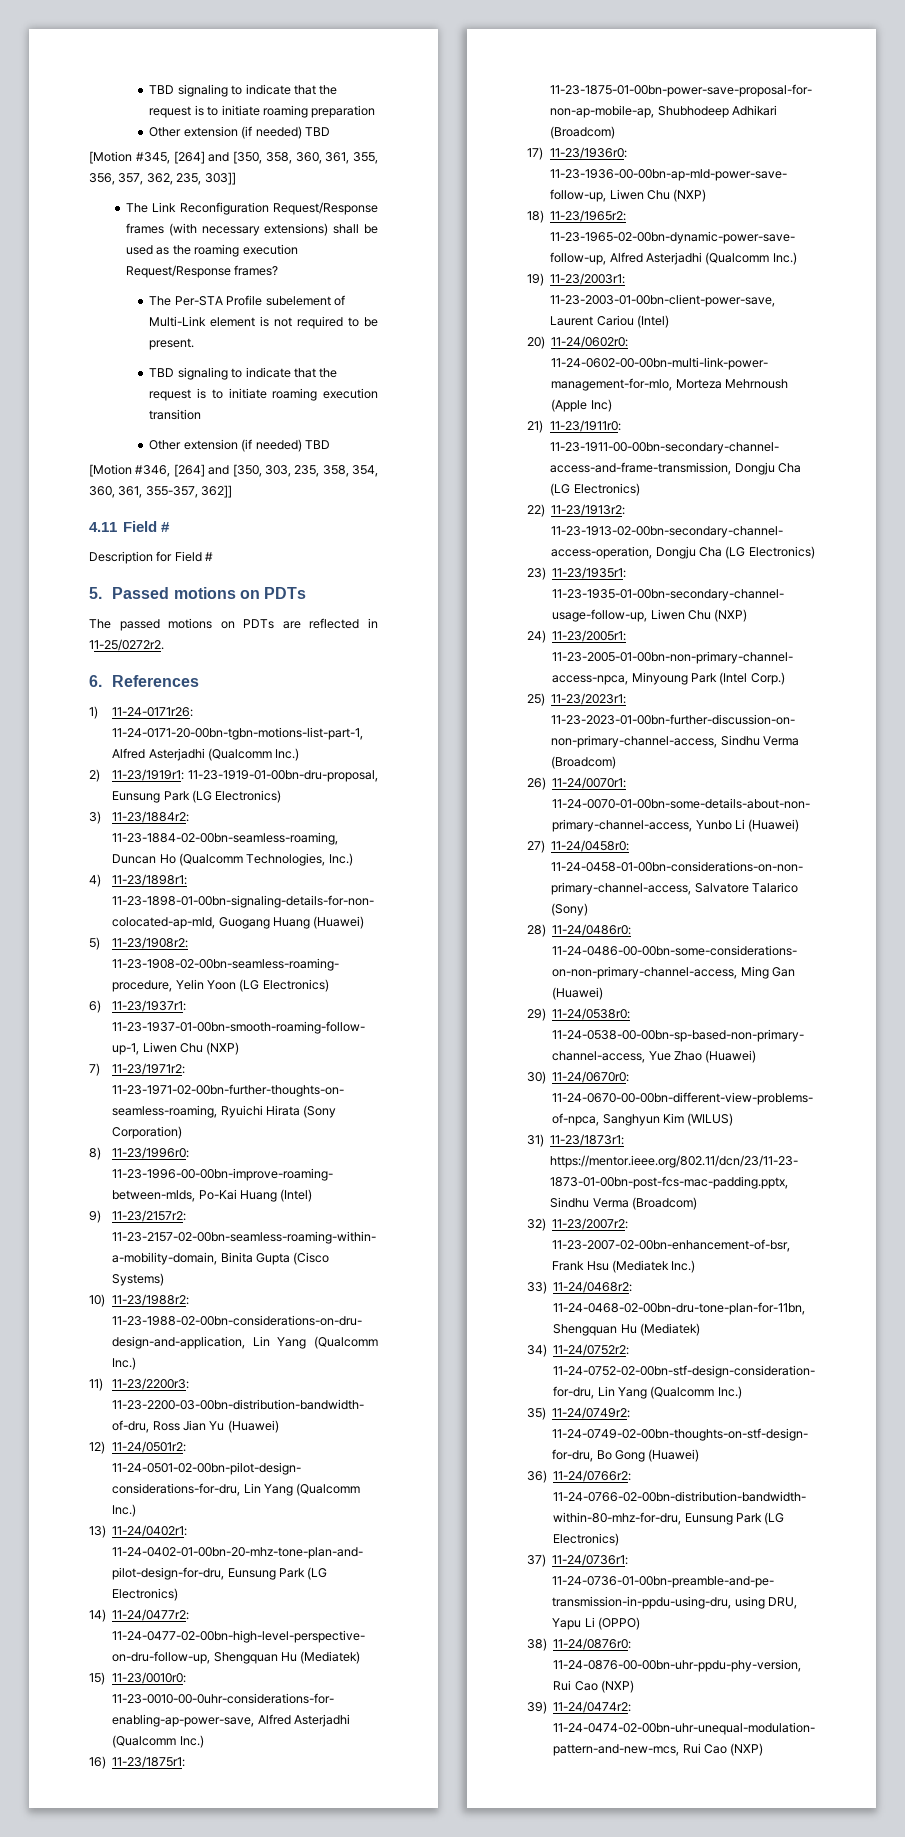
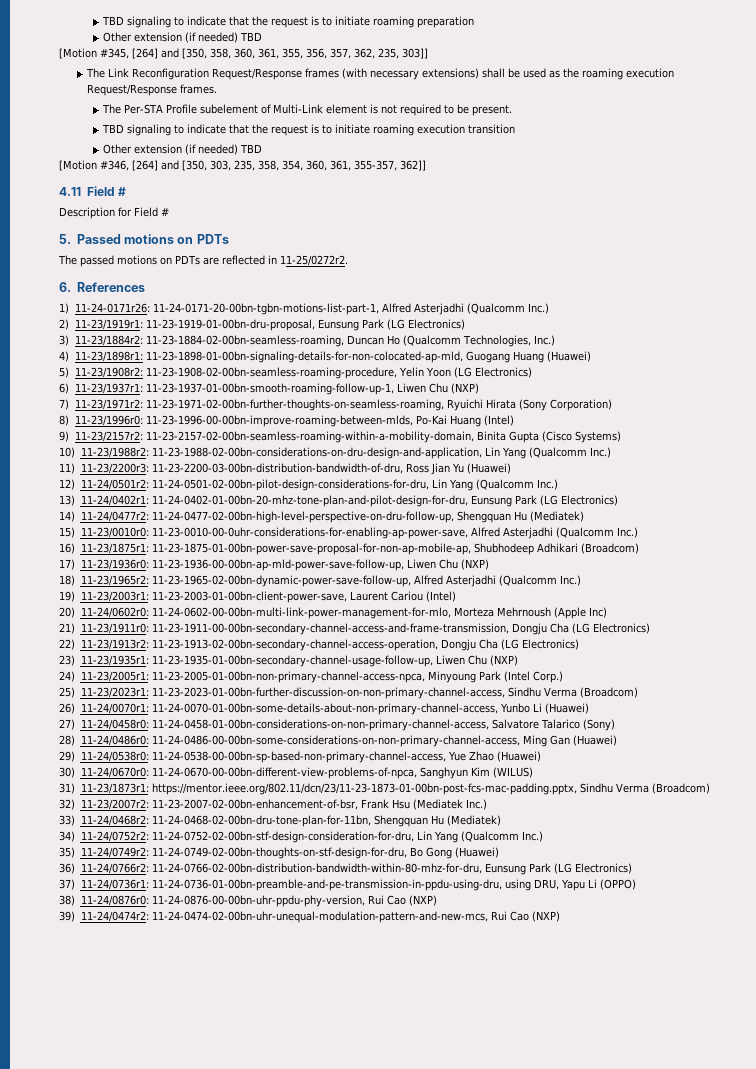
[234,265,279,276] frames? -> [180,84,218,94] frames.

